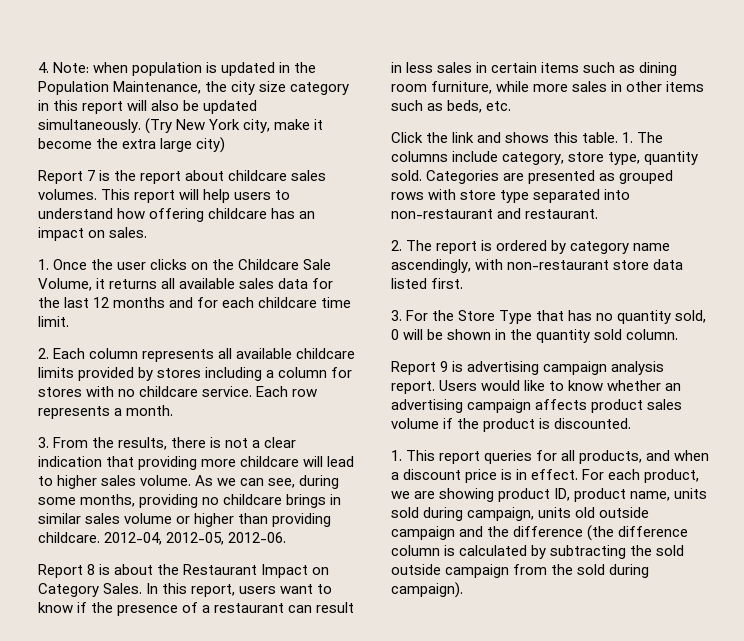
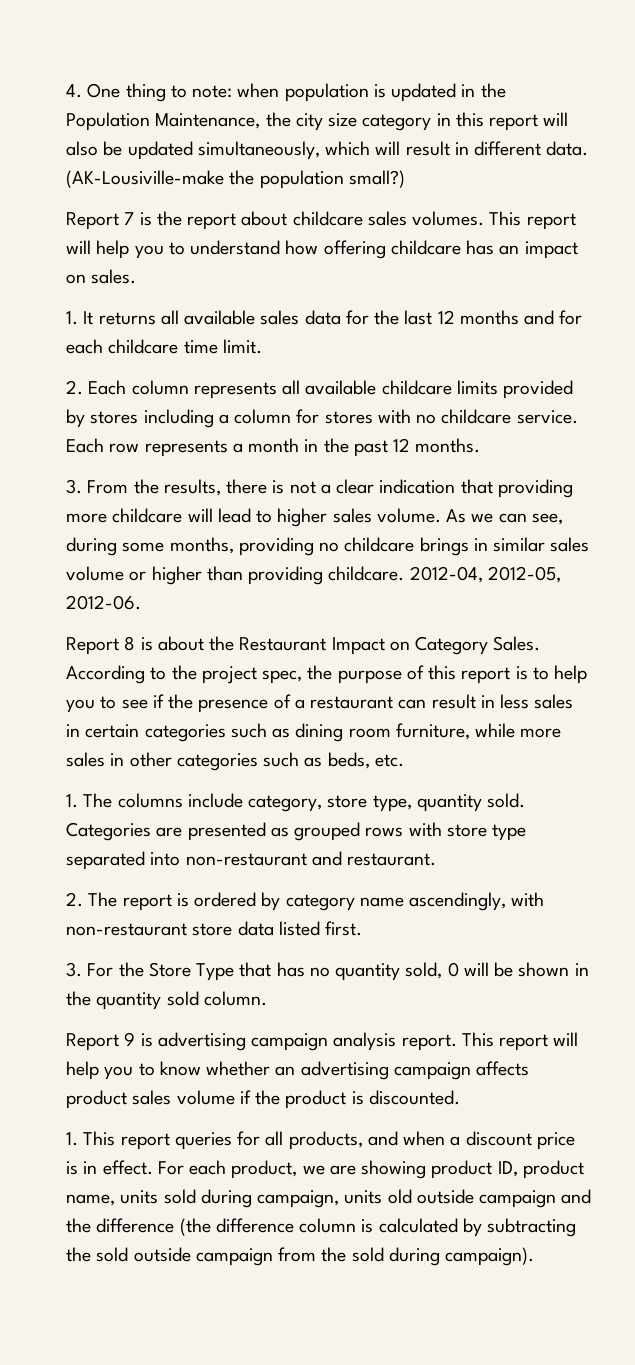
[53,62,90,73] Note: -> [87,83,233,102] One thing to note:
[38,118,324,134] [38,137,226,153] simultaneously. (Try New York city, make it become the extra large city) -> [197,141,589,160] [66,170,405,189] simultaneously, which will result in different data. (AK-Lousiville-make the population small?)
[234,192,272,200] users -> [134,245,164,259] you
[53,259,332,270] [38,278,106,291] Once the user clicks on the Childcare Sale Volume, it -> [83,311,94,325] It
[126,405,174,416] month. -> [248,438,481,457] month in the past 12 months.
[146,583,333,597] [38,602,73,613] In this report, users want to know -> [66,665,588,684] [66,696,148,713] According to the project spec, the purpose of this report is to help you to see
[541,62,580,73] items -> [144,724,226,742] categories
[666,81,705,92] items -> [176,753,258,771] categories
[391,132,619,143] Click the link and shows this table. -> (404, 760) none
[439,380,546,391] Users would like -> [461,1032,579,1051] [66,1061,134,1080] This report will help you

